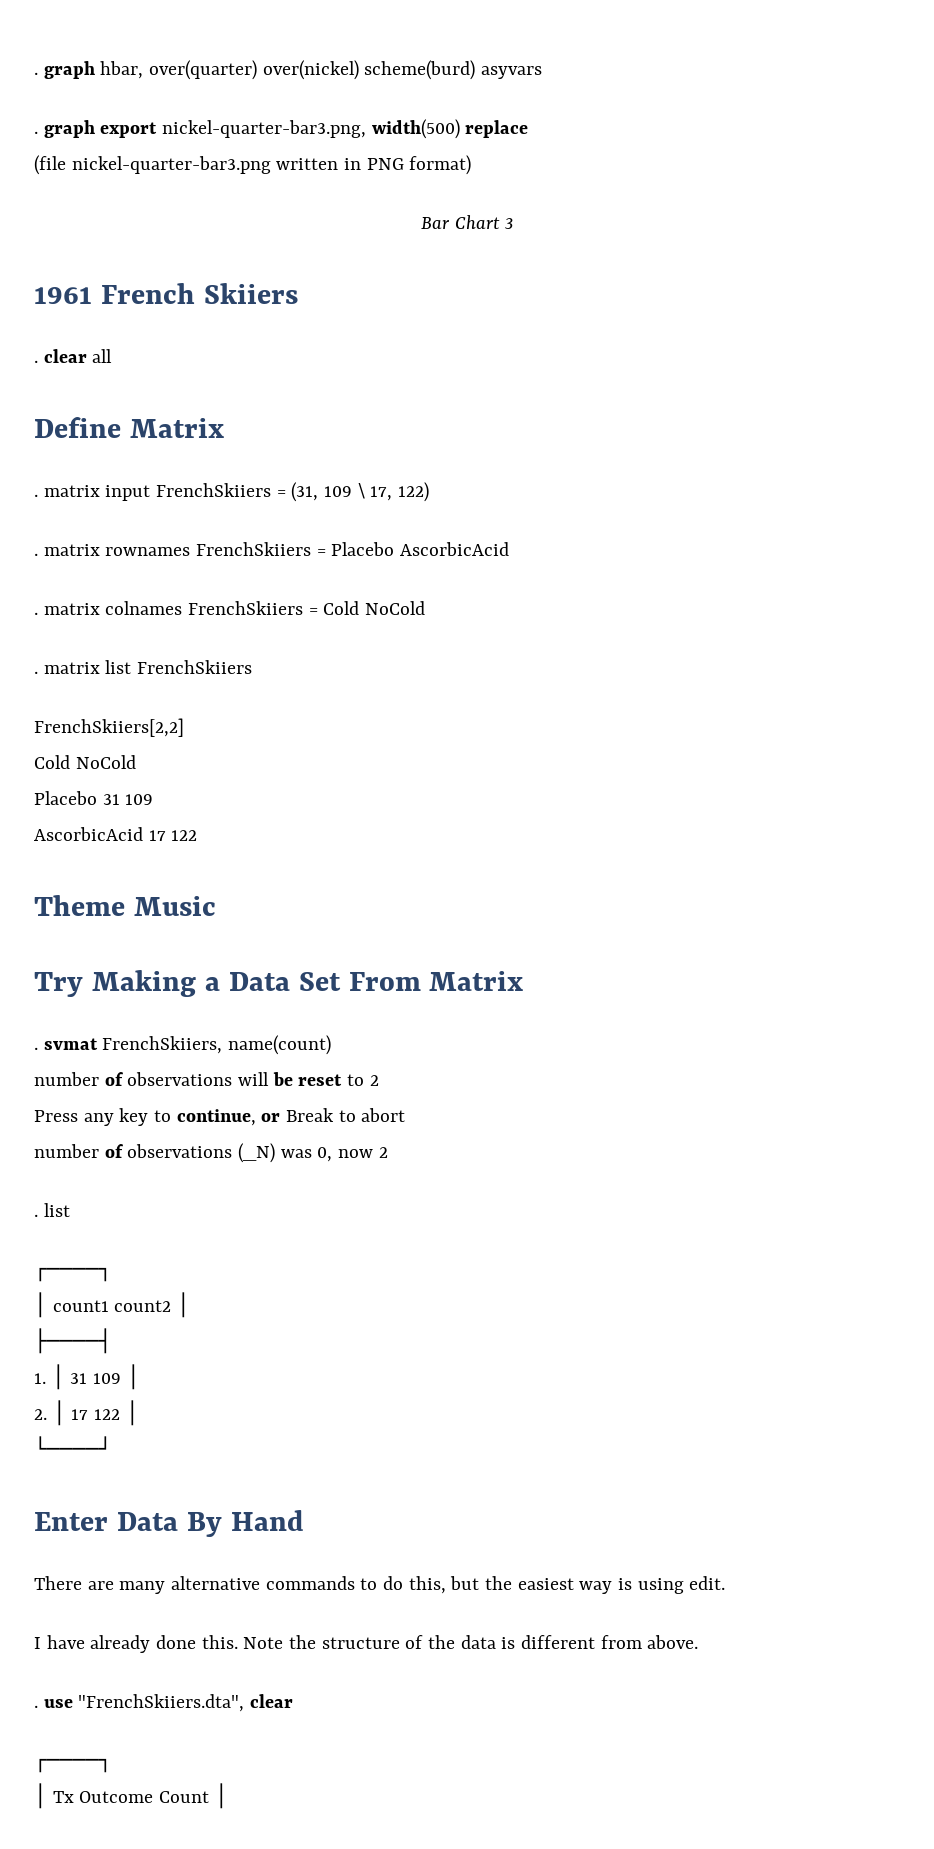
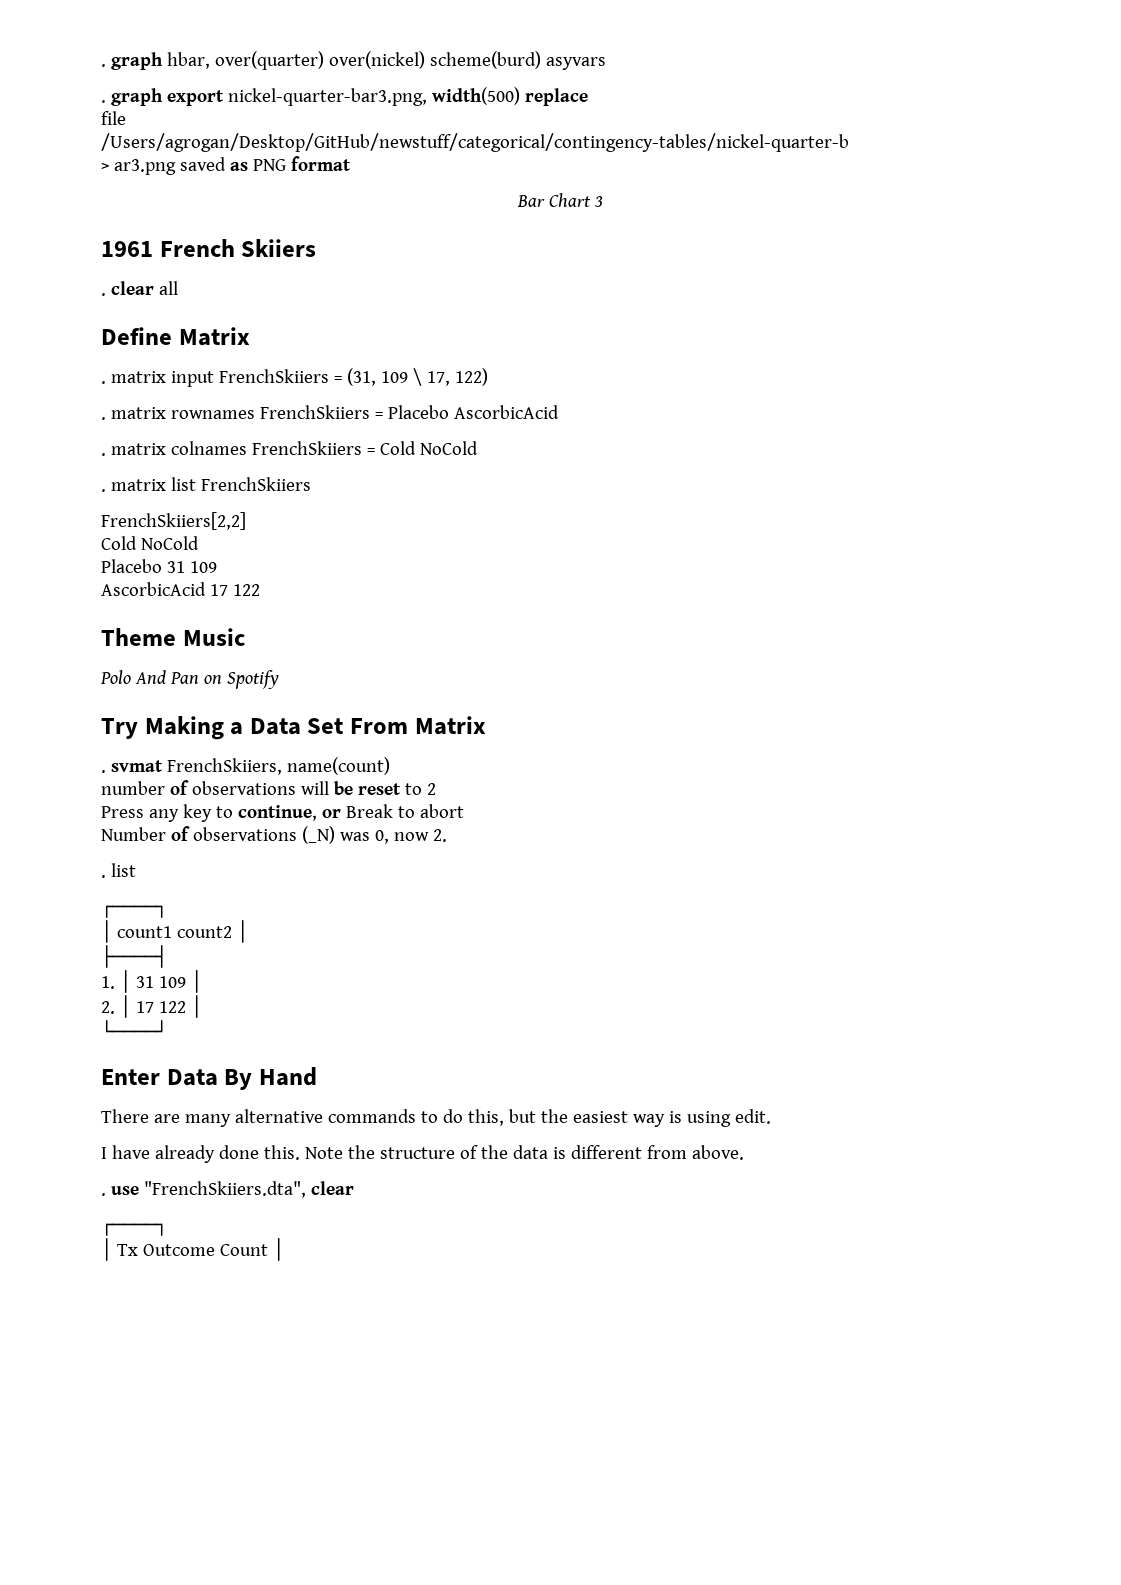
[34,155,472,175] (file nickel-quarter-bar3.png written in PNG format) -> [101,111,126,125] [101,133,849,152] [101,156,351,175] file // /Users/agrogan/Desktop/GitHub/newstuff/categorical/contingency-tables/nickel-quarter-b // > ar3.png saved as PNG format
(216, 906) none -> [100,670,279,689] // Polo And Pan on Spotify
[34,1144,99,1158] number -> [101,827,166,841] Number
[378,1147,388,1158] 2 -> [432,829,447,842] 2.

